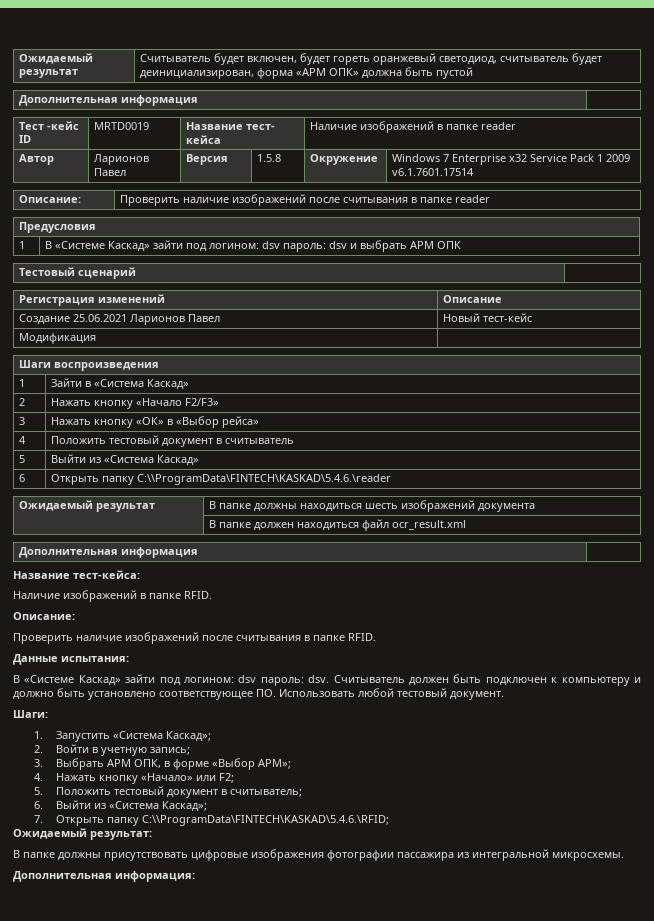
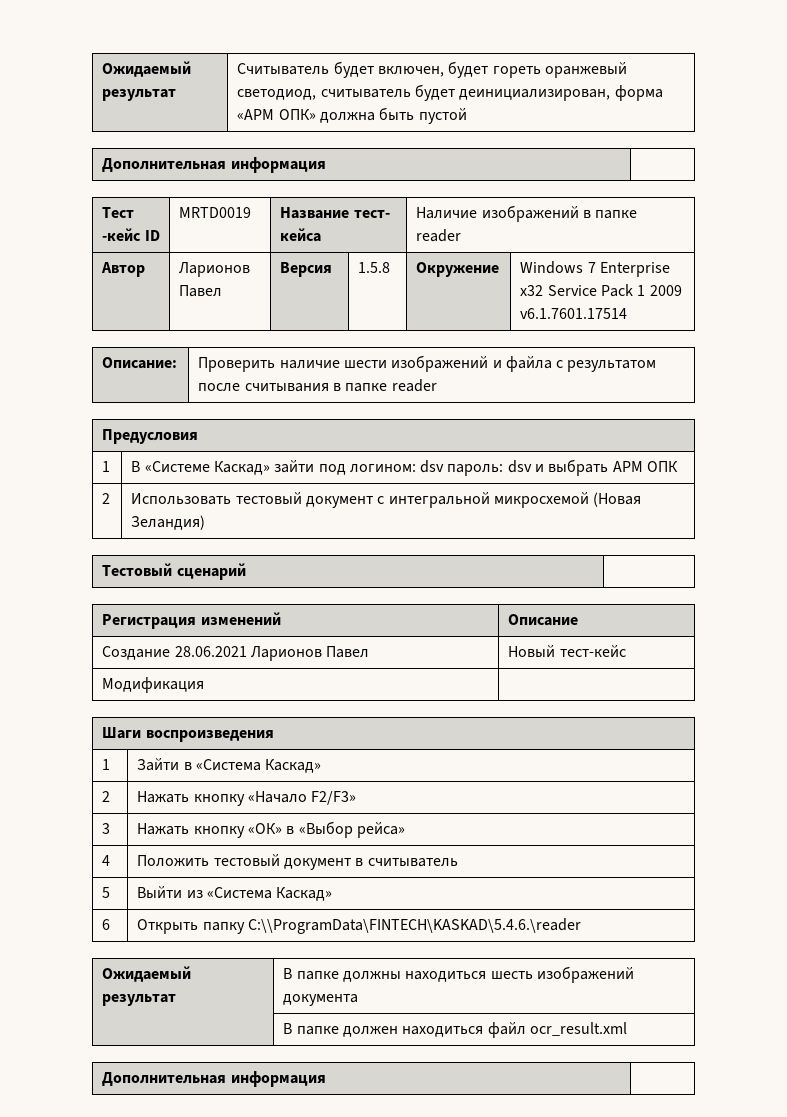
[232,194,307,206] изображений -> [343,355,657,372] шести изображений и файла с результатом
(462, 245) none -> [102,493,111,504] [131,492,642,508] [131,515,206,530] // 2 | Использовать тестовый документ с интегральной микросхемой (Новая Зеландия)
[73,314,128,322] 25.06.2021 -> [174,646,247,657] 28.06.2021
[13,570,140,579] [13,590,212,602] [13,612,75,620] [13,632,376,644] [13,654,129,665] [13,674,641,686] [13,688,504,700] [13,710,48,718] [34,731,211,742] [34,744,190,756] [34,758,291,770] [34,773,234,784] [34,786,302,798] [34,800,207,812] [34,815,389,826] [13,828,152,840] [13,849,624,861] [13,871,195,882] // Название тест-кейса: // Наличие изображений в папке RFID. // Описание: // Проверить наличие изображений после считывания в папке RFID. // Данные испытания: // В «Системе Каскад» зайти под логином: dsv пароль: dsv. Считыватель должен быть подключен к компьютеру и должно быть установлено соответствующее ПО. Использовать любой тестовый документ. // Шаги: // 1. Запустить «Система Каскад»; // 2. Войти в учетную запись; // 3. Выбрать АРМ ОПК, в форме «Выбор АРМ»; // 4. Нажать кнопку «Начало» или F2; // 5. Положить тестовый документ в считыватель; // 6. Выйти из «Система Каскад»; // 7. Открыть папку С:\\ProgramData\FINTECH\KASKAD\5.4.6.\RFID; // Ожидаемый результат: // В папке должны присутствовать цифровые изображения фотографии пассажира из интегральной микросхемы. // Дополнительная информация: -> (326, 1079) none

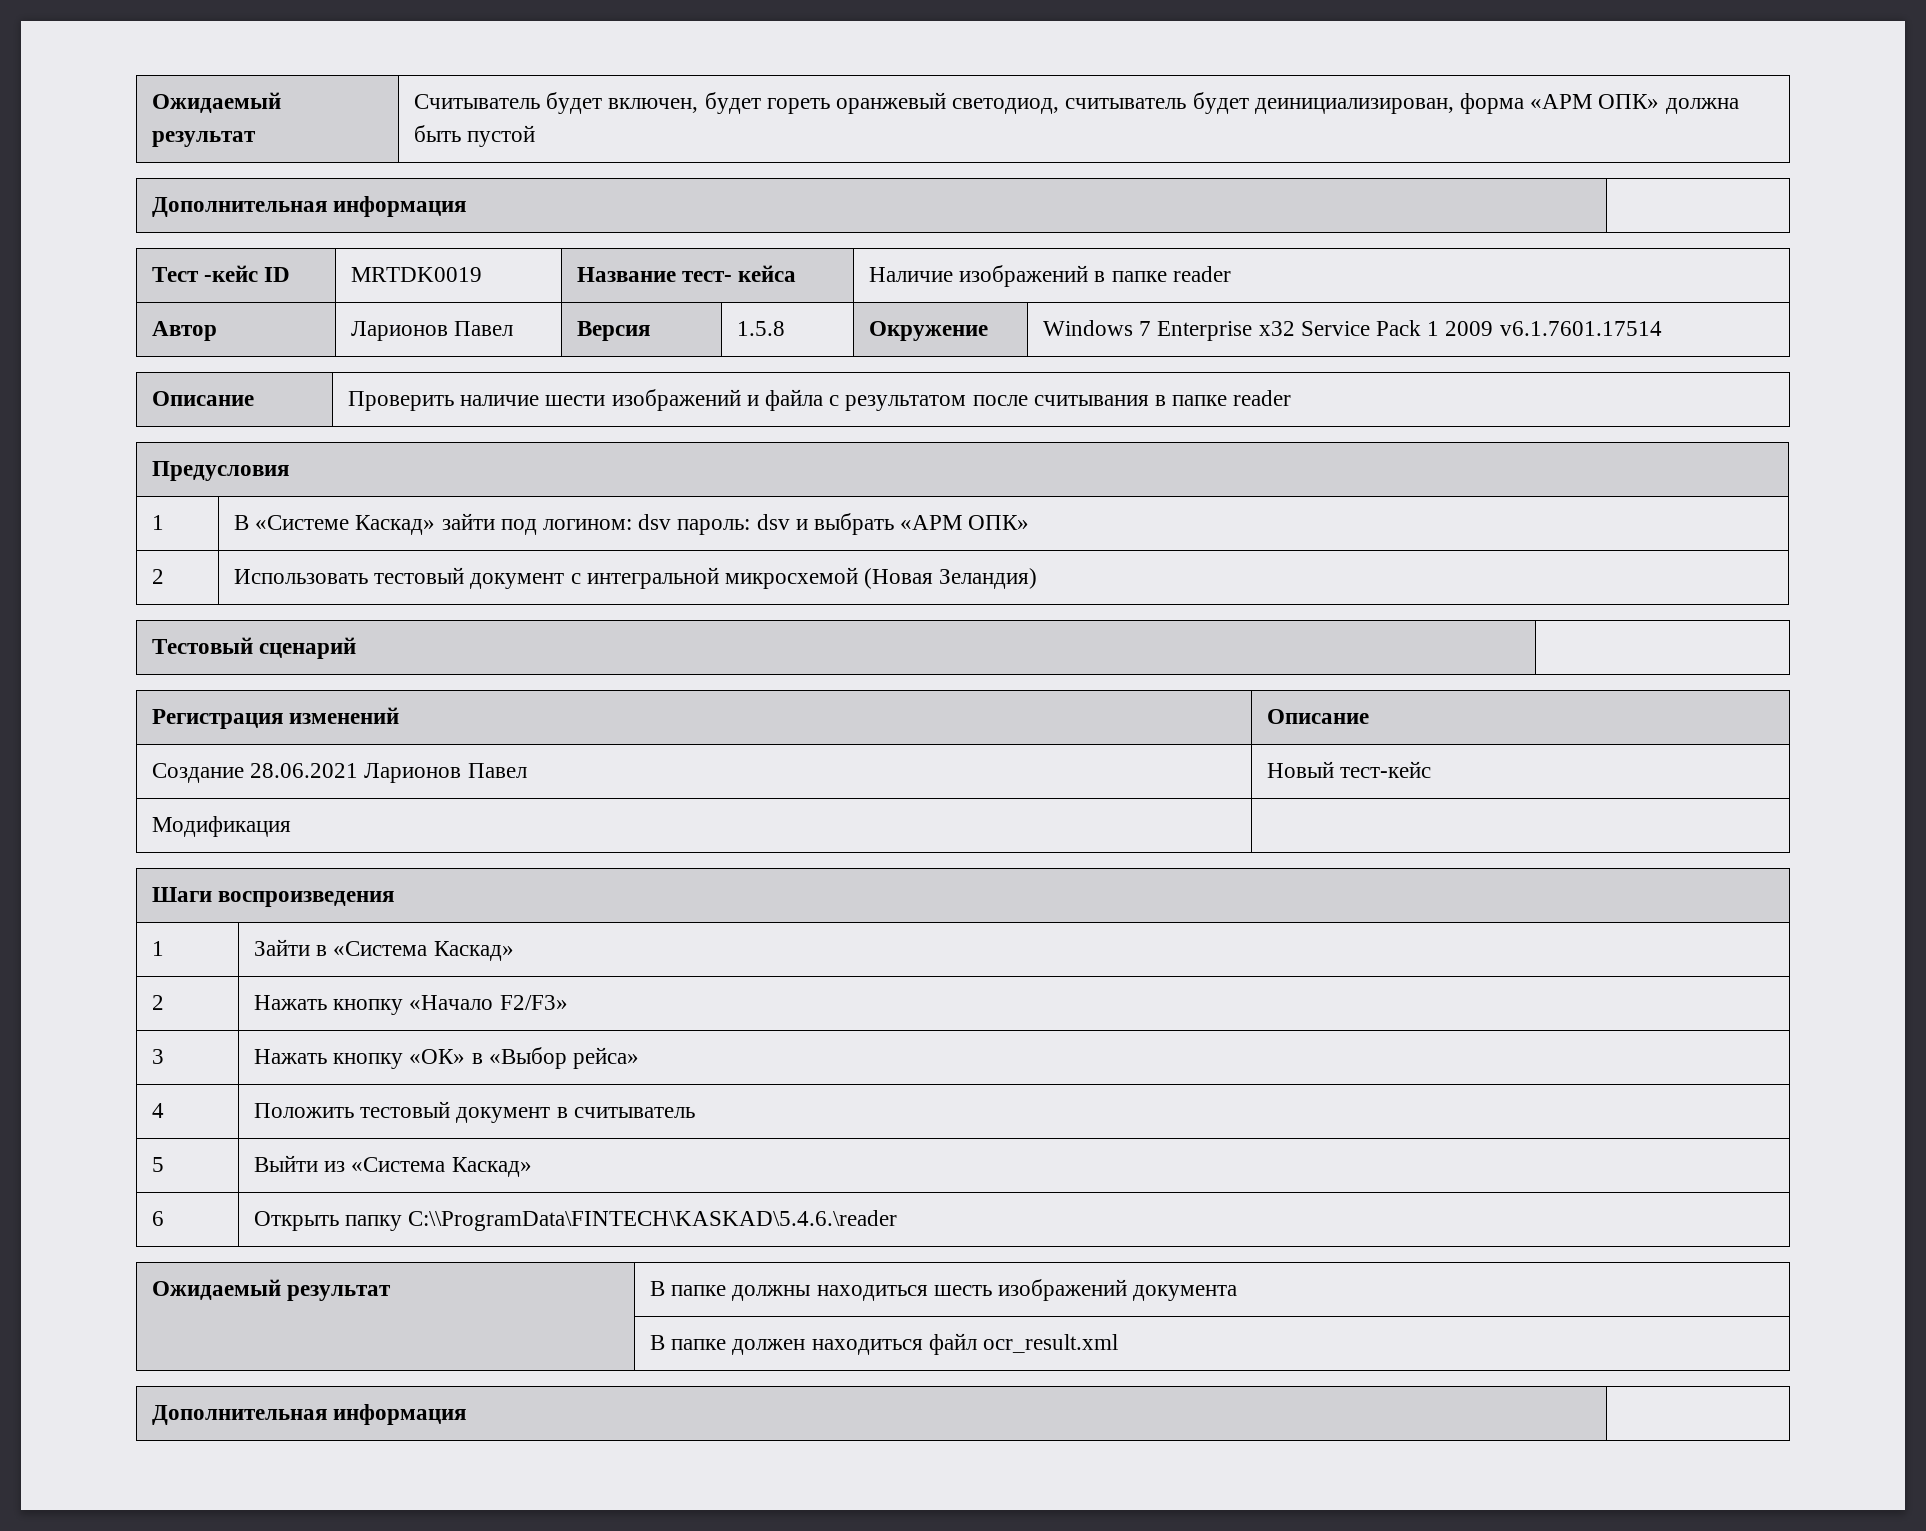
[179,207,252,218] MRTD0019 -> [350,267,482,282] MRTDK0019
[102,357,178,369] Описание: -> [151,391,254,406] Описание
[612,461,679,472] АРМ ОПК -> [900,515,1030,530] «АРМ ОПК»

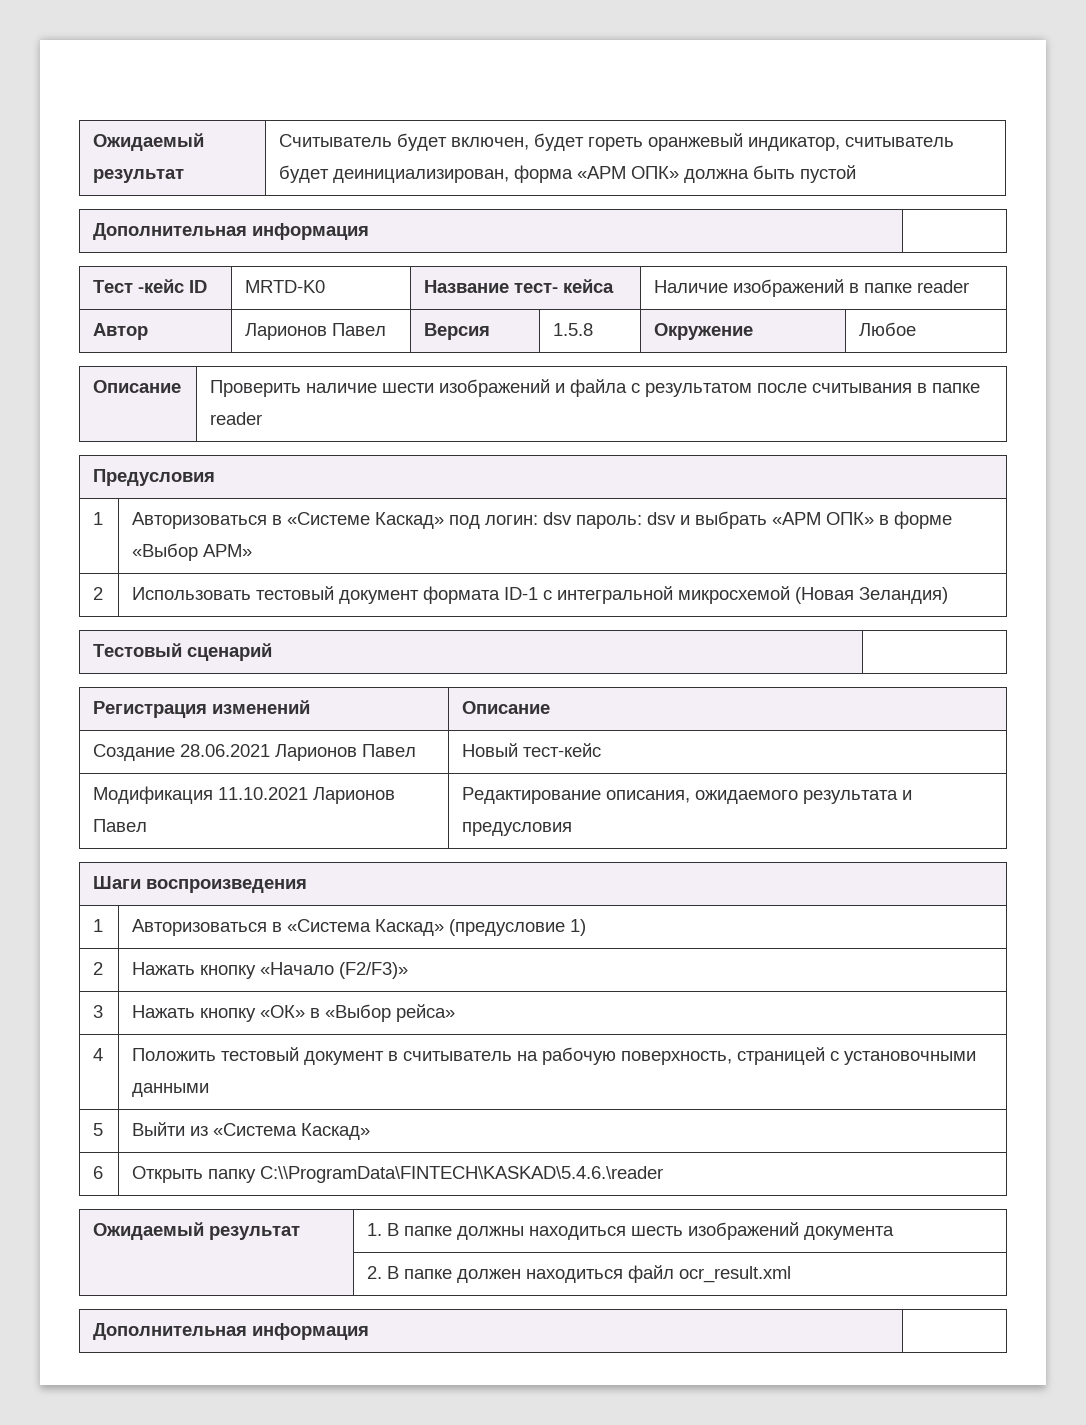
[952,98,1060,114] светодиод, -> [748,137,841,151] индикатор,
[350,267,482,282] MRTDK0019 -> [245,280,326,293] MRTD-K0
[1042,320,1662,341] Windows 7 Enterprise x32 Service Pack 1 2009 v6.1.7601.17514 -> [859,322,917,336] Любое
[233,513,632,535] В «Системе Каскад» зайти под логином: -> [132,512,539,529] Авторизоваться в «Системе Каскад» под логин:
(1030, 522) none -> [879,511,953,529] [132,543,253,561] в форме «Выбор АРМ»
(565, 581) none -> [423,586,539,604] формата ID-1
(291, 826) | -> [218,787,396,804] [93,819,148,832] [462,787,913,804] [462,822,573,836] 11.10.2021 Ларионов Павел | Редактирование описания, ожидаемого результата и предусловия
[253,939,310,956] Зайти -> [132,919,268,936] Авторизоваться
(514, 951) none -> [449,919,587,936] (предусловие 1)
[499,995,568,1010] F2/F3» -> [339,962,409,979] (F2/F3)»
(695, 1112) none -> [517,1047,977,1065] [132,1083,210,1097] на рабочую поверхность, страницей с установочными данными
(392, 1293) none -> [367,1223,383,1236] 1.
(1238, 1293) none -> [367,1266,383,1279] 2.

